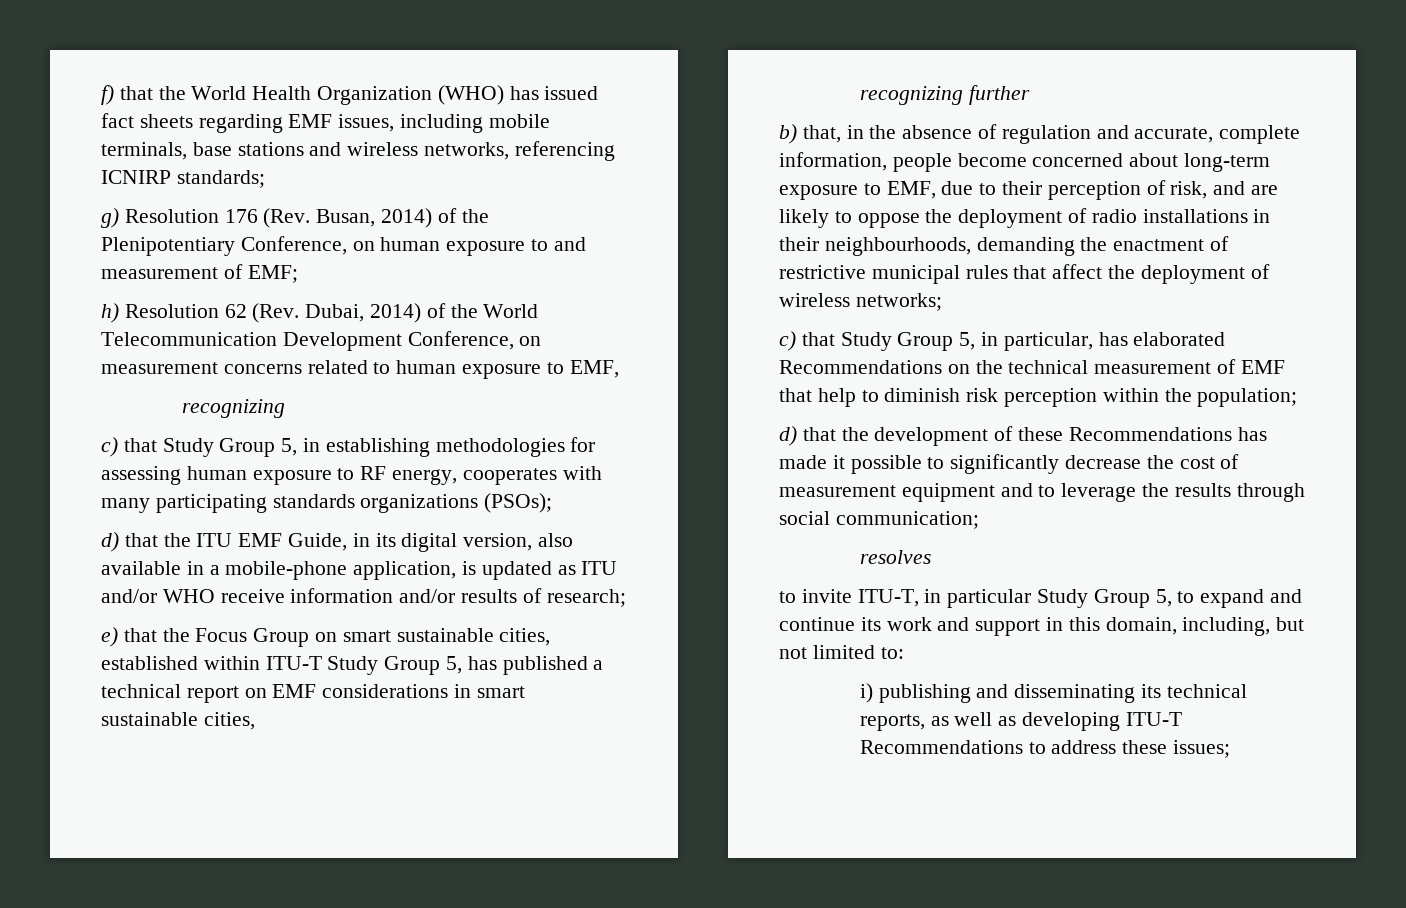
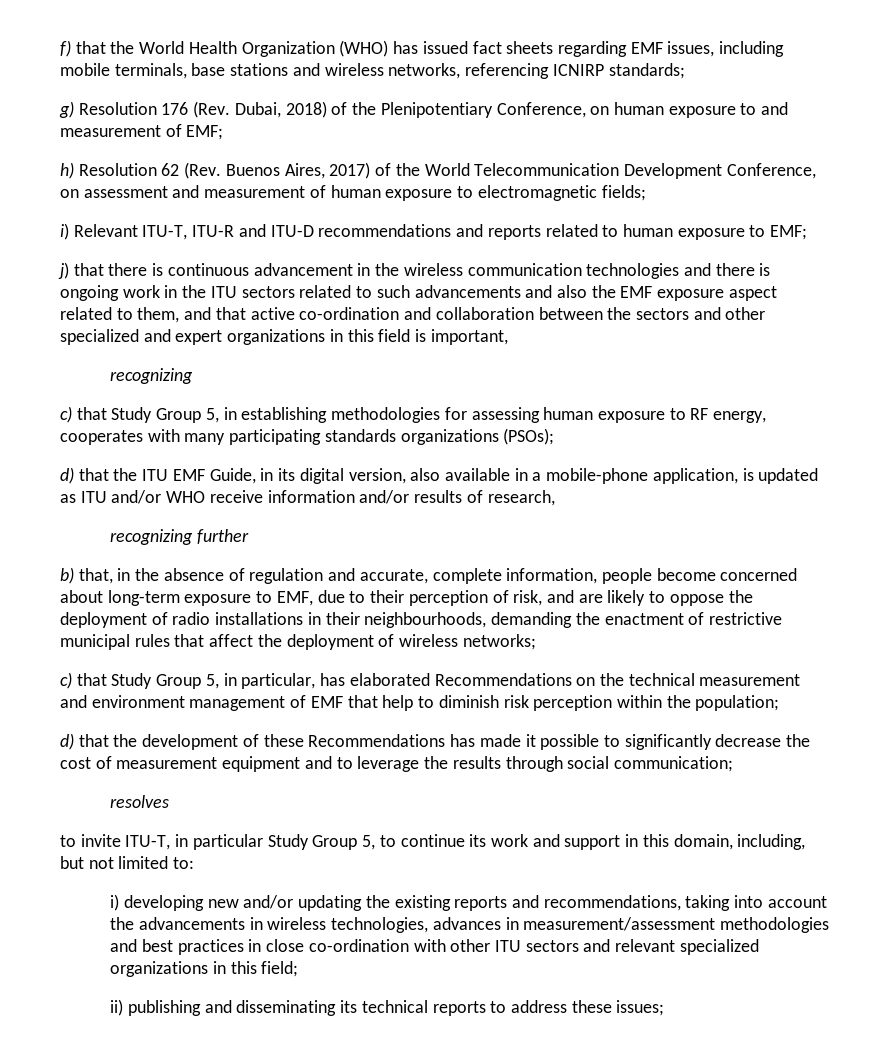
[316,208,433,228] Busan, 2014) -> [234,101,327,118] Dubai, 2018)
[305,303,422,323] Dubai, 2014) -> [225,162,371,179] Buenos Aires, 2017)
[101,362,302,374] measurement concerns -> [83,185,646,201] [60,223,541,240] assessment and measurement of human exposure to electromagnetic fields; // i) Relevant ITU-T, ITU-R and ITU-D recommendations and reports
[569,360,619,378] EMF, -> [770,225,808,240] [58,262,771,279] [60,285,777,301] [60,307,766,323] [60,329,508,345] EMF; // j) that there is continuous advancement in the wireless communication technologies and there is ongoing work in the ITU sectors related to such advancements and also the EMF exposure aspect related to them, and that active co-ordination and collaboration between the sectors and other specialized and expert organizations in this field is important,
[546,589,626,607] [101,627,551,647] [101,656,604,675] [101,684,525,703] [101,712,255,730] research; // e) that the Focus Group on smart sustainable cities, established within ITU-T Study Group 5, has published a technical report on EMF considerations in smart sustainable cities, -> [487,490,555,506] research,
(1212, 368) none -> [60,695,286,711] and environment management
[1200,589,1303,608] expand and -> (396, 841) none
(873, 693) none -> [123,895,827,911] [110,917,830,933] [110,939,759,955] [110,961,299,977] [110,999,124,1016] developing new and/or updating the existing reports and recommendations, taking into account the advancements in wireless technologies, advances in measurement/assessment methodologies and best practices in close co-ordination with other ITU sectors and relevant specialized organizations in this field; // ii)
[859,712,1182,731] [859,740,1023,754] reports, as well as developing ITU-T Recommendations -> [432,1001,486,1016] reports

